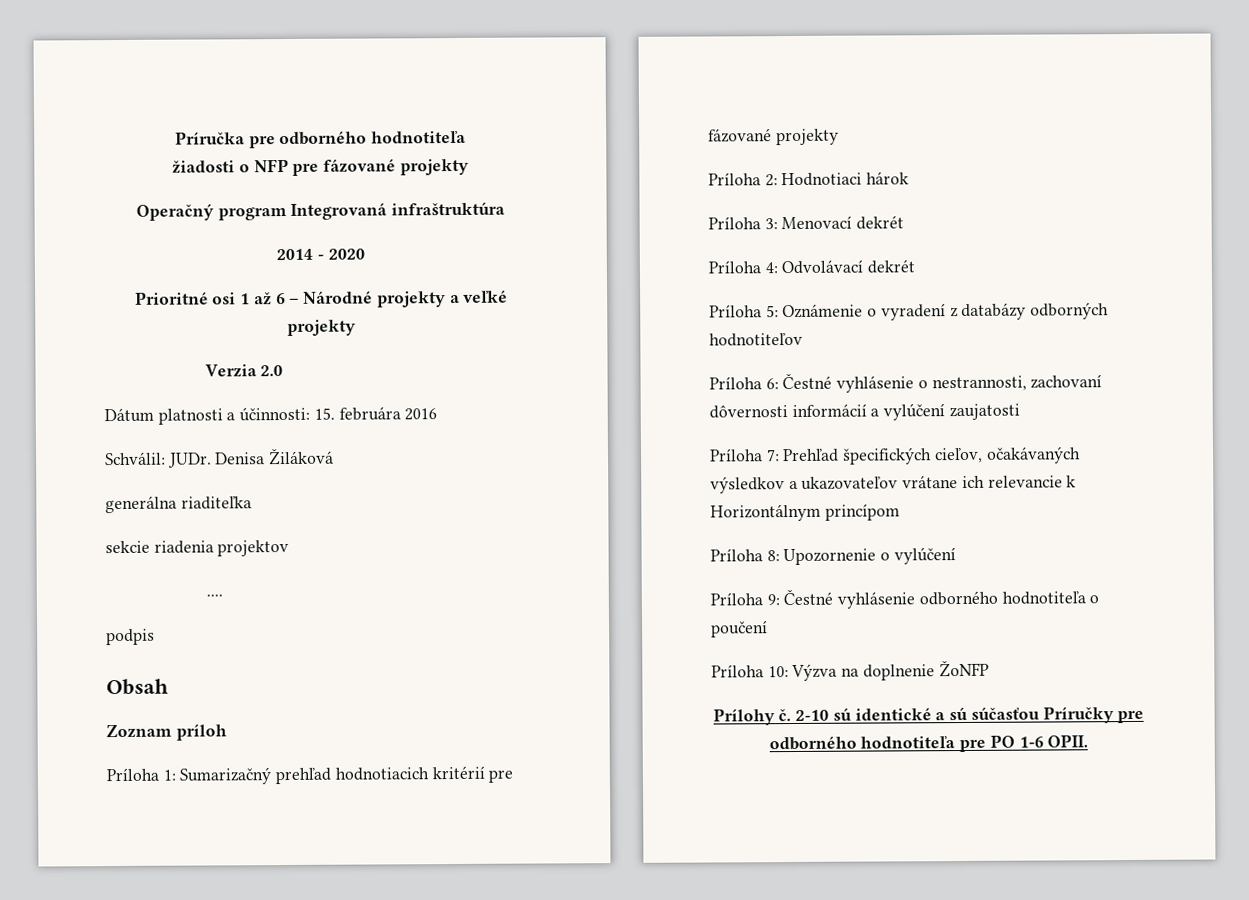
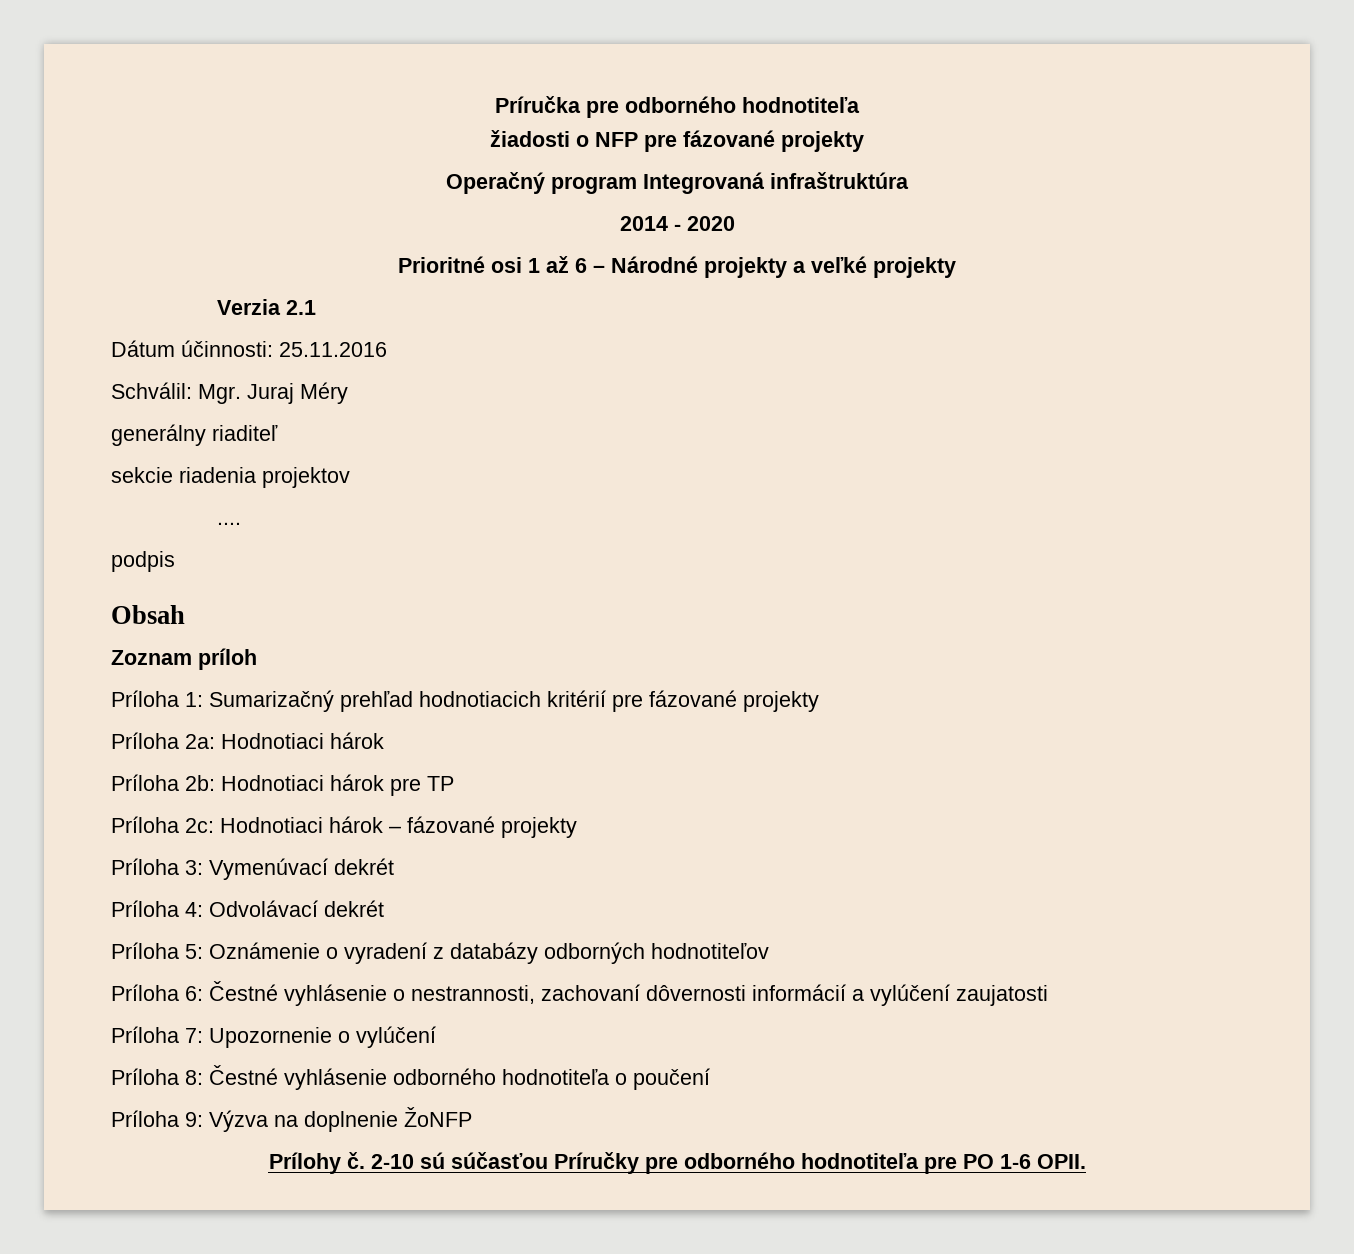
[260,365,284,377] 2.0 -> [286,300,317,315] 2.1
[157,406,438,425] [105,448,335,468] [105,495,252,514] platnosti a účinnosti: 15. februára 2016 // Schválil: JUDr. Denisa Žiláková // generálna riaditeľka -> [181,340,387,357] [111,382,348,404] [111,424,278,446] účinnosti: 25.11.2016 // Schválil: Mgr. Juraj Méry // generálny riaditeľ
[764,171,910,187] 2: Hodnotiaci hárok -> [185,732,384,749] [111,774,454,796] [111,816,577,838] 2a: Hodnotiaci hárok // Príloha 2b: Hodnotiaci hárok pre TP // Príloha 2c: Hodnotiaci hárok – fázované projekty
[781,215,853,230] Menovací -> [209,858,328,880] Vymenúvací
[782,446,1081,465] [710,475,1077,494] [710,503,900,522] [710,548,780,562] Prehľad špecifických cieľov, očakávaných výsledkov a ukazovateľov vrátane ich relevancie k Horizontálnym princípom // Príloha 8: -> (203, 1035) none
[766,594,780,606] 9: -> [185,1070,203,1085] 8:
[767,666,789,678] 10: -> [185,1112,203,1127] 9:
[854,706,969,721] identické a sú -> (445, 1160) none

